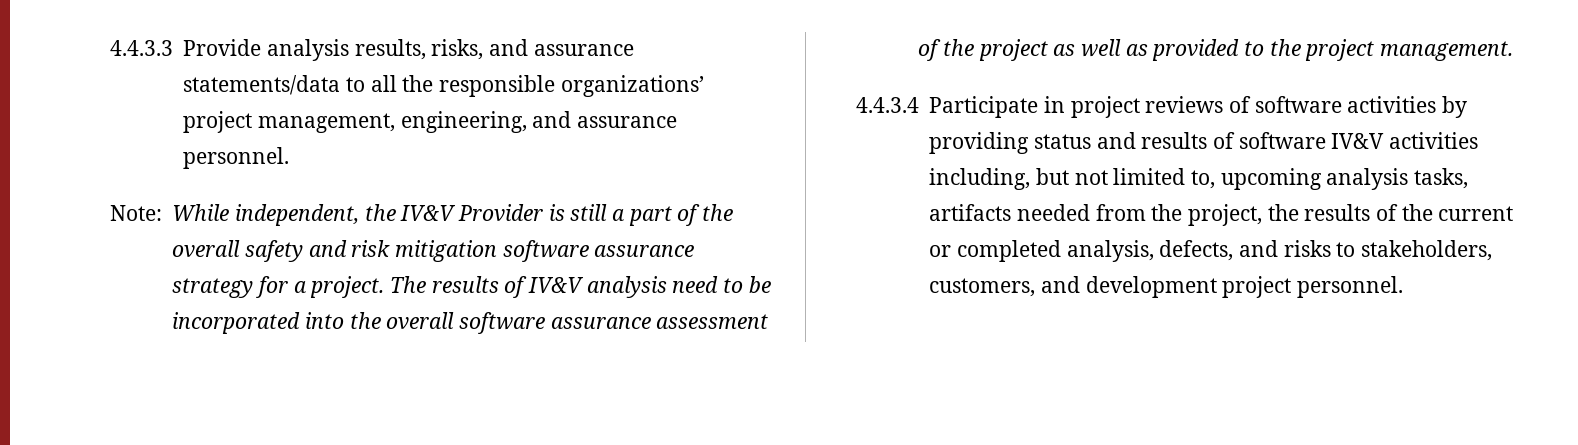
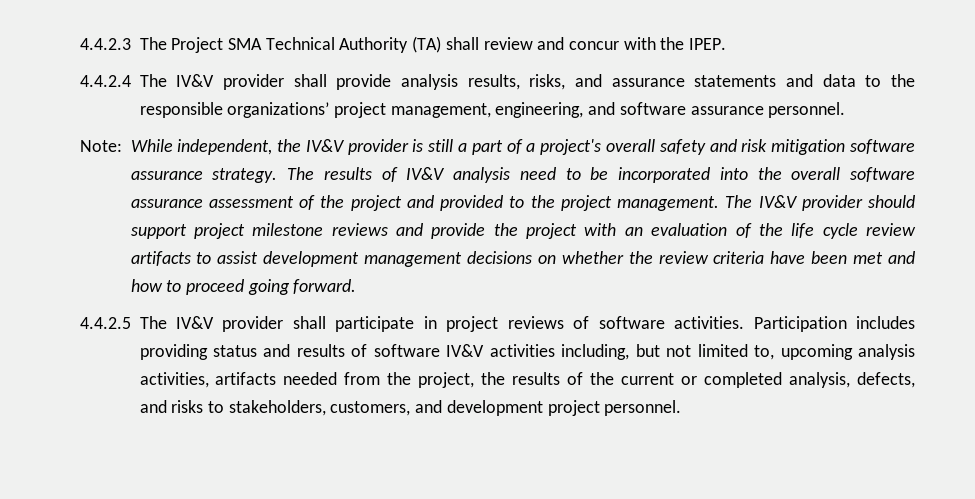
[109,39,262,56] 4.4.3.3 Provide -> [79,36,727,53] [79,74,392,90] 4.4.2.3 The Project SMA Technical Authority (TA) shall review and concur with the IPEP. // 4.4.2.4 The IV&V provider shall provide
[183,75,397,95] statements/data to all -> [694,74,882,87] statements and data to
(572, 119) none -> [619,102,686,115] software
[457,204,543,221] Provider -> [347,139,409,155] provider
[701,204,733,221] the -> [526,139,602,155] a project's
[172,276,385,298] strategy for a project. -> [212,168,278,183] strategy.
[1053,39,1148,57] as well as -> [406,195,434,208] and
[855,96,1039,118] // 4.4.3.4 Participate -> [725,195,916,211] [130,223,916,239] [130,251,916,267] [130,279,357,295] [79,316,415,332] The IV&V provider should support project milestone reviews and provide the project with an evaluation of the life cycle review artifacts to assist development management decisions on whether the review criteria have been met and how to proceed going forward. // 4.4.2.5 The IV&V provider shall participate
[1347,96,1467,118] activities by -> [674,316,915,332] activities. Participation includes
[1413,168,1468,189] tasks, -> [139,372,209,388] activities,

